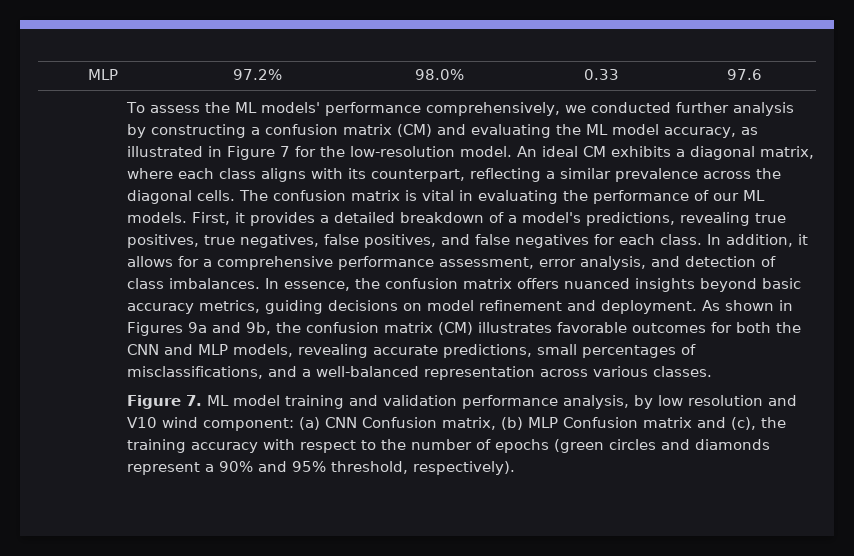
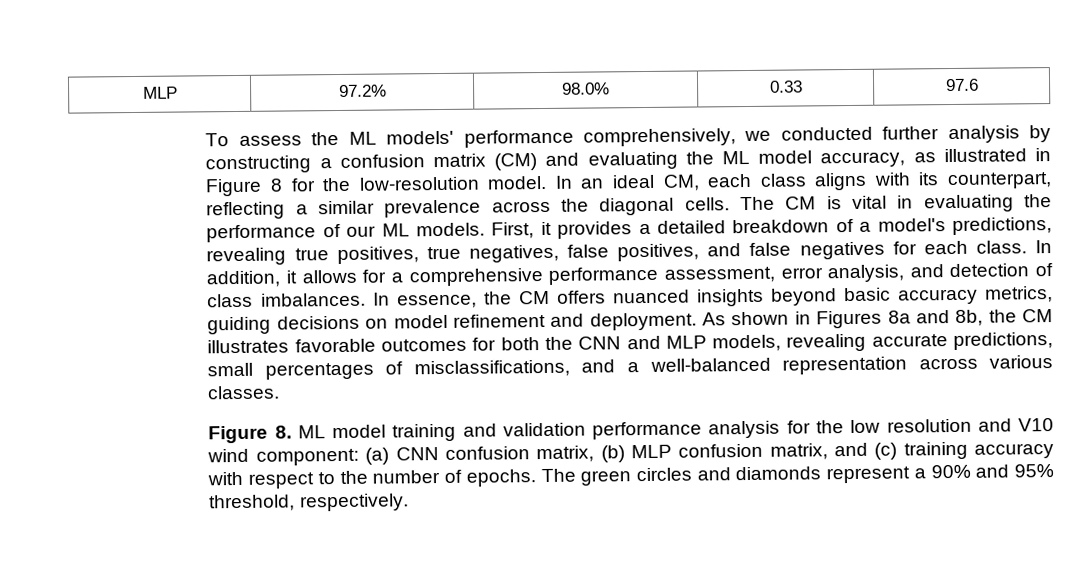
[280,146,291,157] 7 -> [270,178,284,192] 8
[517,146,815,160] [127,168,174,179] An ideal CM exhibits a diagonal matrix, where -> [554,174,700,191] In an ideal CM,
[273,190,401,201] confusion matrix -> [785,196,817,210] CM
[385,278,513,289] confusion matrix -> [518,290,550,305] CM
[188,322,474,335] 9a and 9b, the confusion matrix (CM) -> [887,309,1053,326] 8a and 8b, the CM
[186,395,203,406] 7. -> [274,425,292,439] 8.
[563,395,654,409] analysis, by -> [708,420,844,439] analysis for the
[362,417,438,428] Confusion -> [444,446,530,460] confusion
[563,417,787,430] Confusion matrix and (c), the -> [678,442,898,460] confusion matrix, and (c)
[495,439,605,453] epochs (green -> [465,468,632,487] epochs. The green
[413,461,516,475] respectively). -> [299,493,409,512] respectively.

